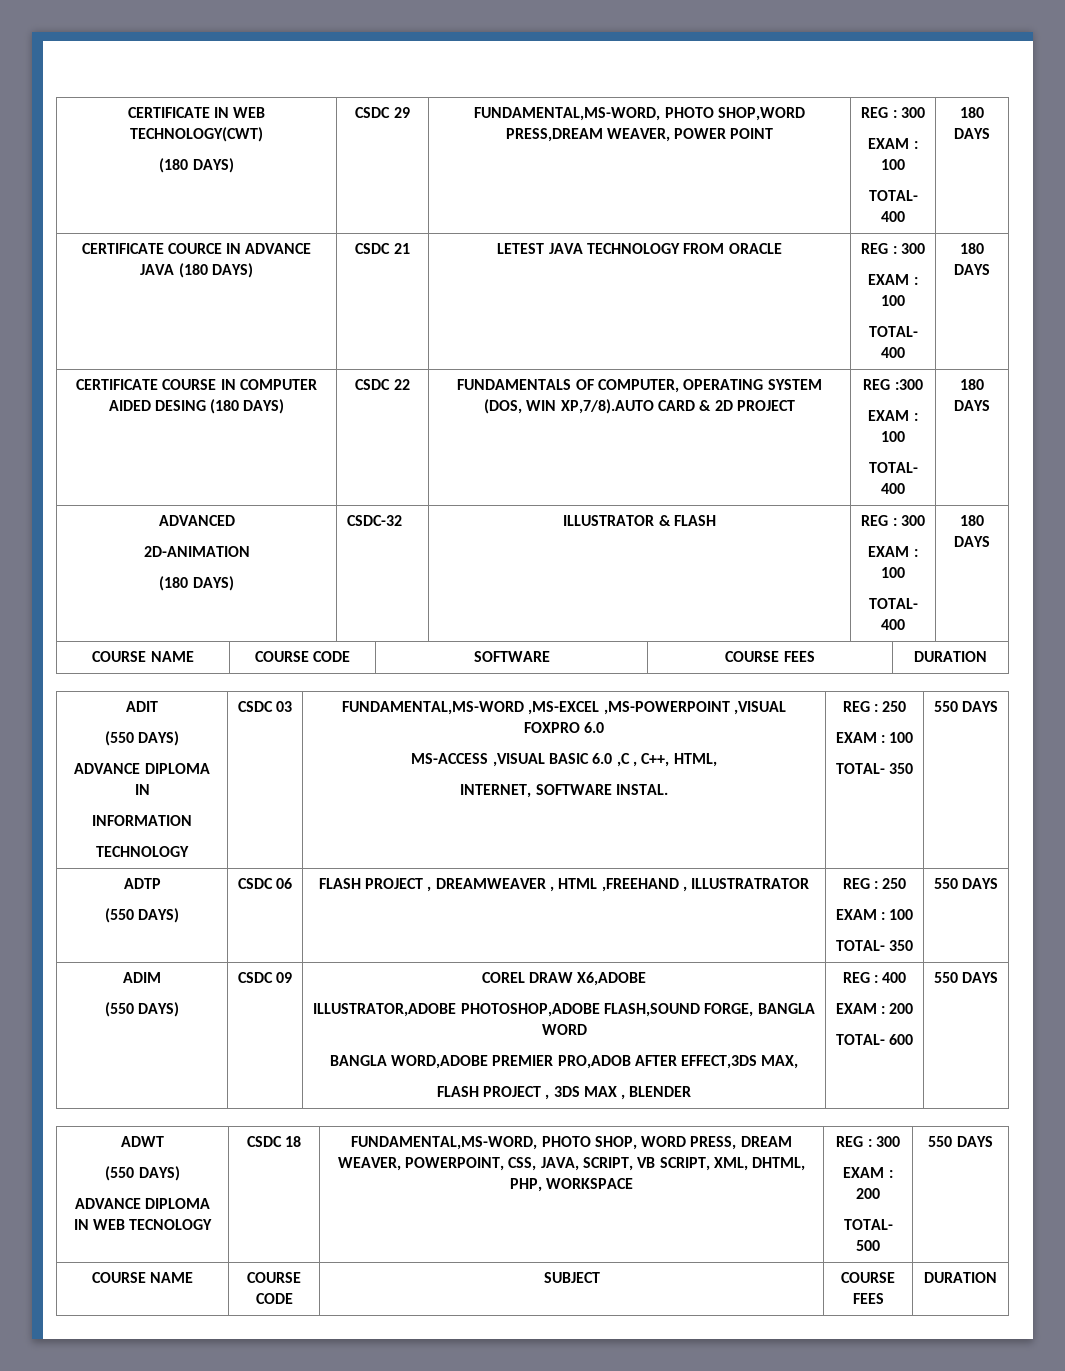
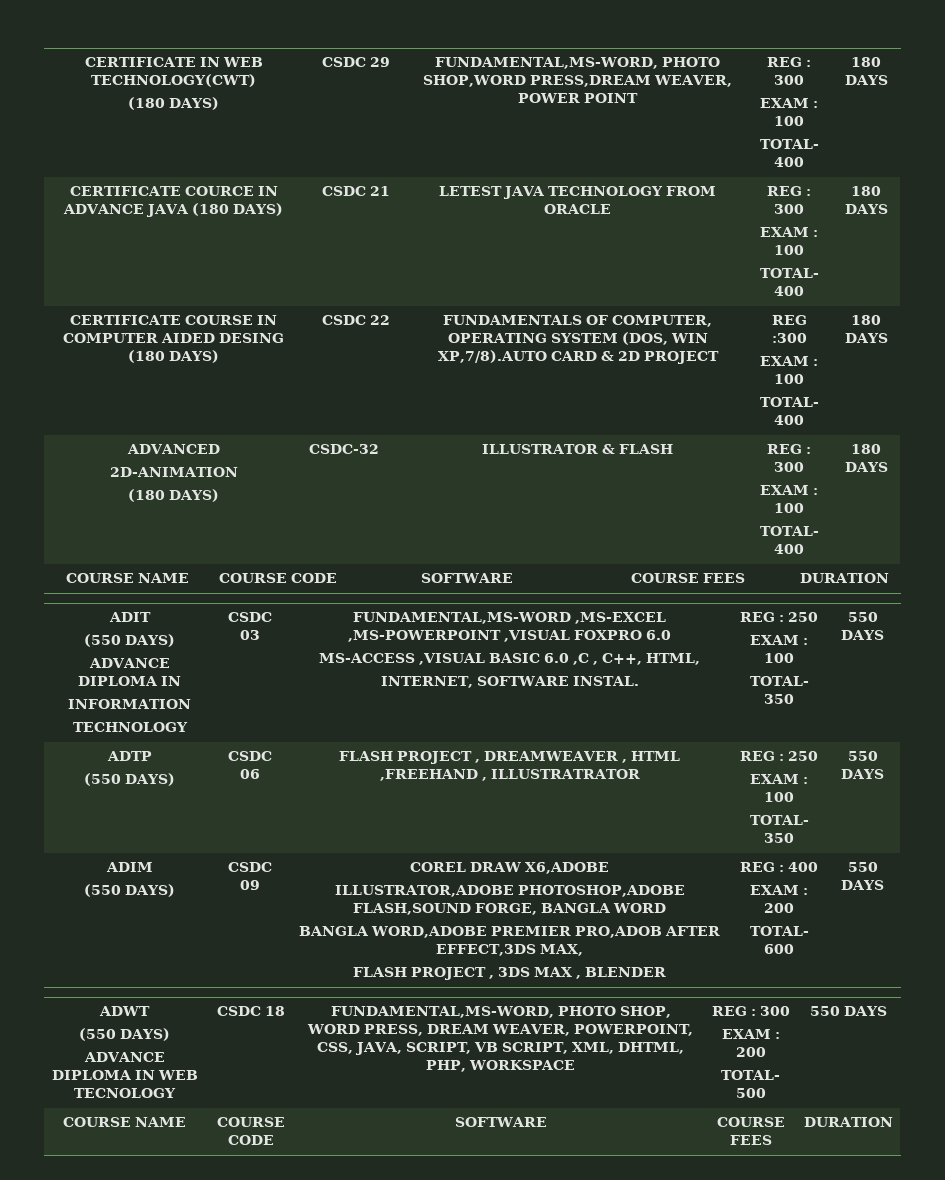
[543,1272,600,1283] SUBJECT -> [454,1117,547,1127] SOFTWARE

